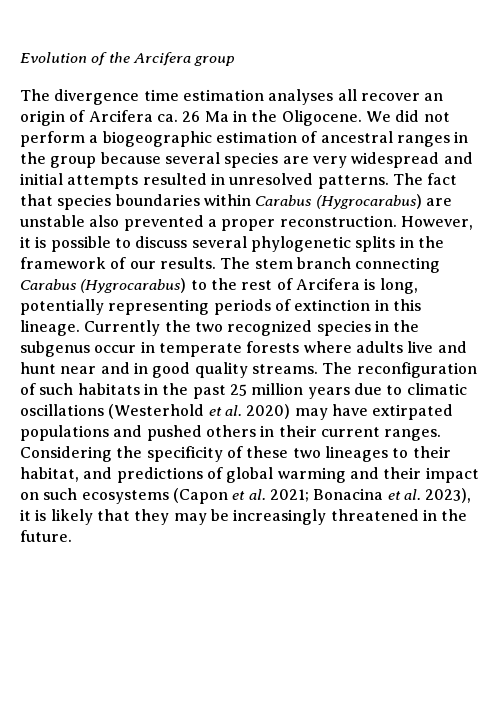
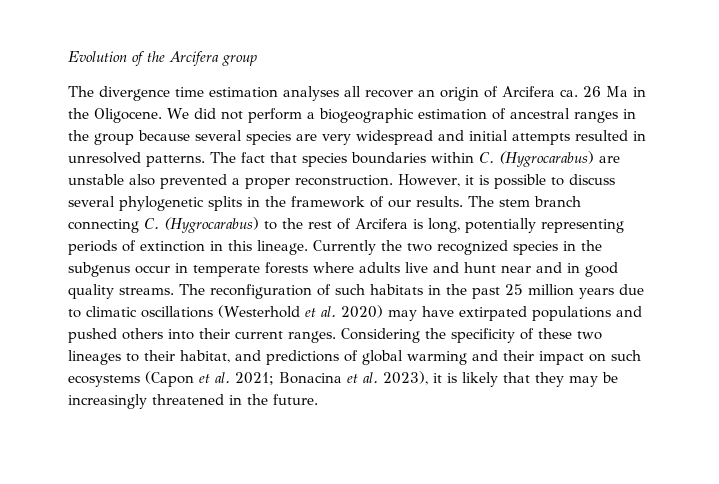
[255,195,313,206] Carabus -> [479,152,494,163] C.
[20,279,77,290] Carabus -> [144,218,159,229] C.
[260,425,275,437] in -> [168,329,194,340] into

